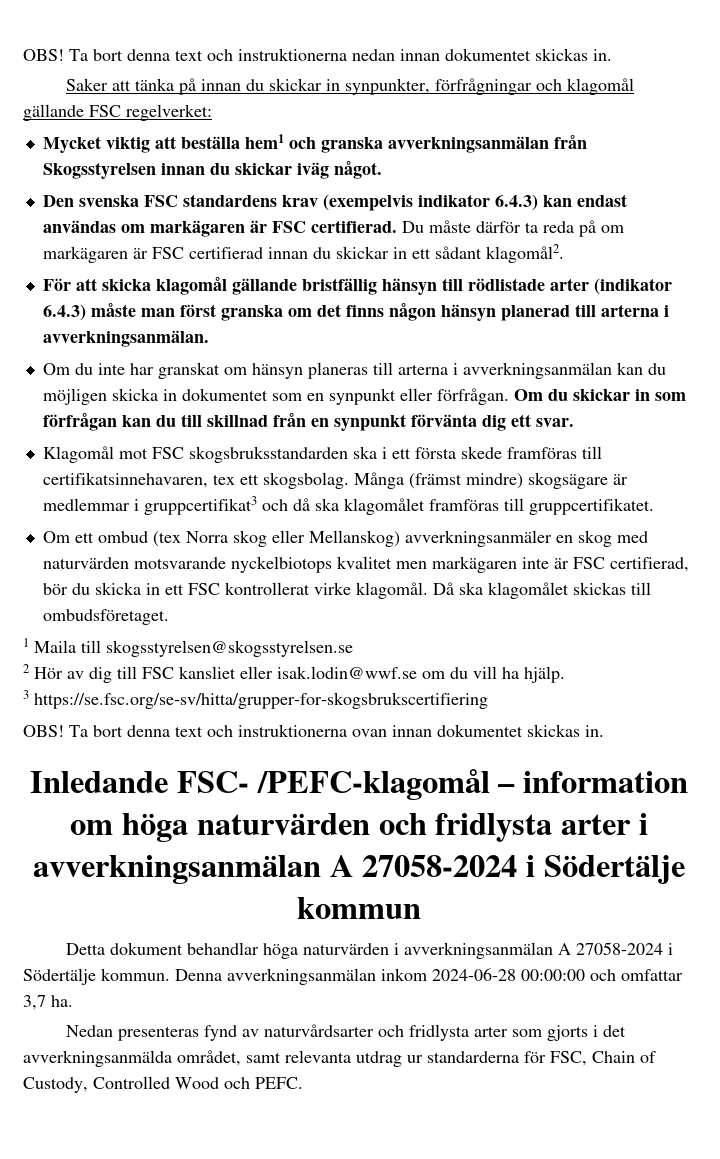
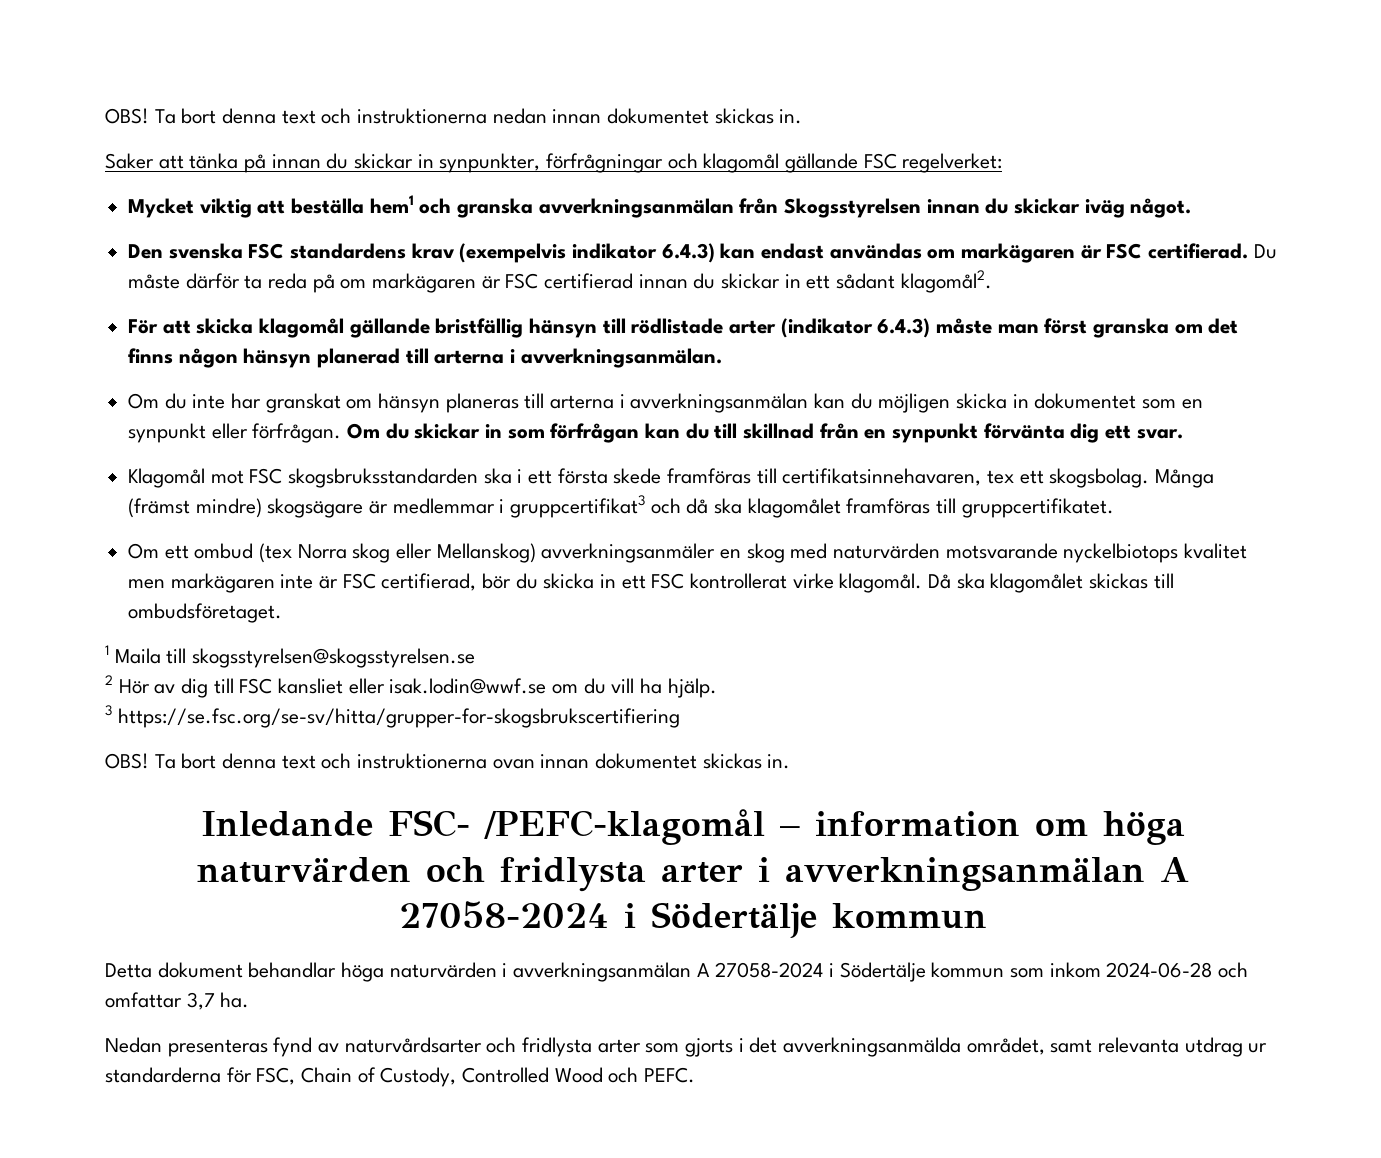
[101,968,376,985] kommun. Denna avverkningsanmälan -> [931,962,1045,978] kommun som
[521,969,585,981] 00:00:00 -> (1213, 970) none

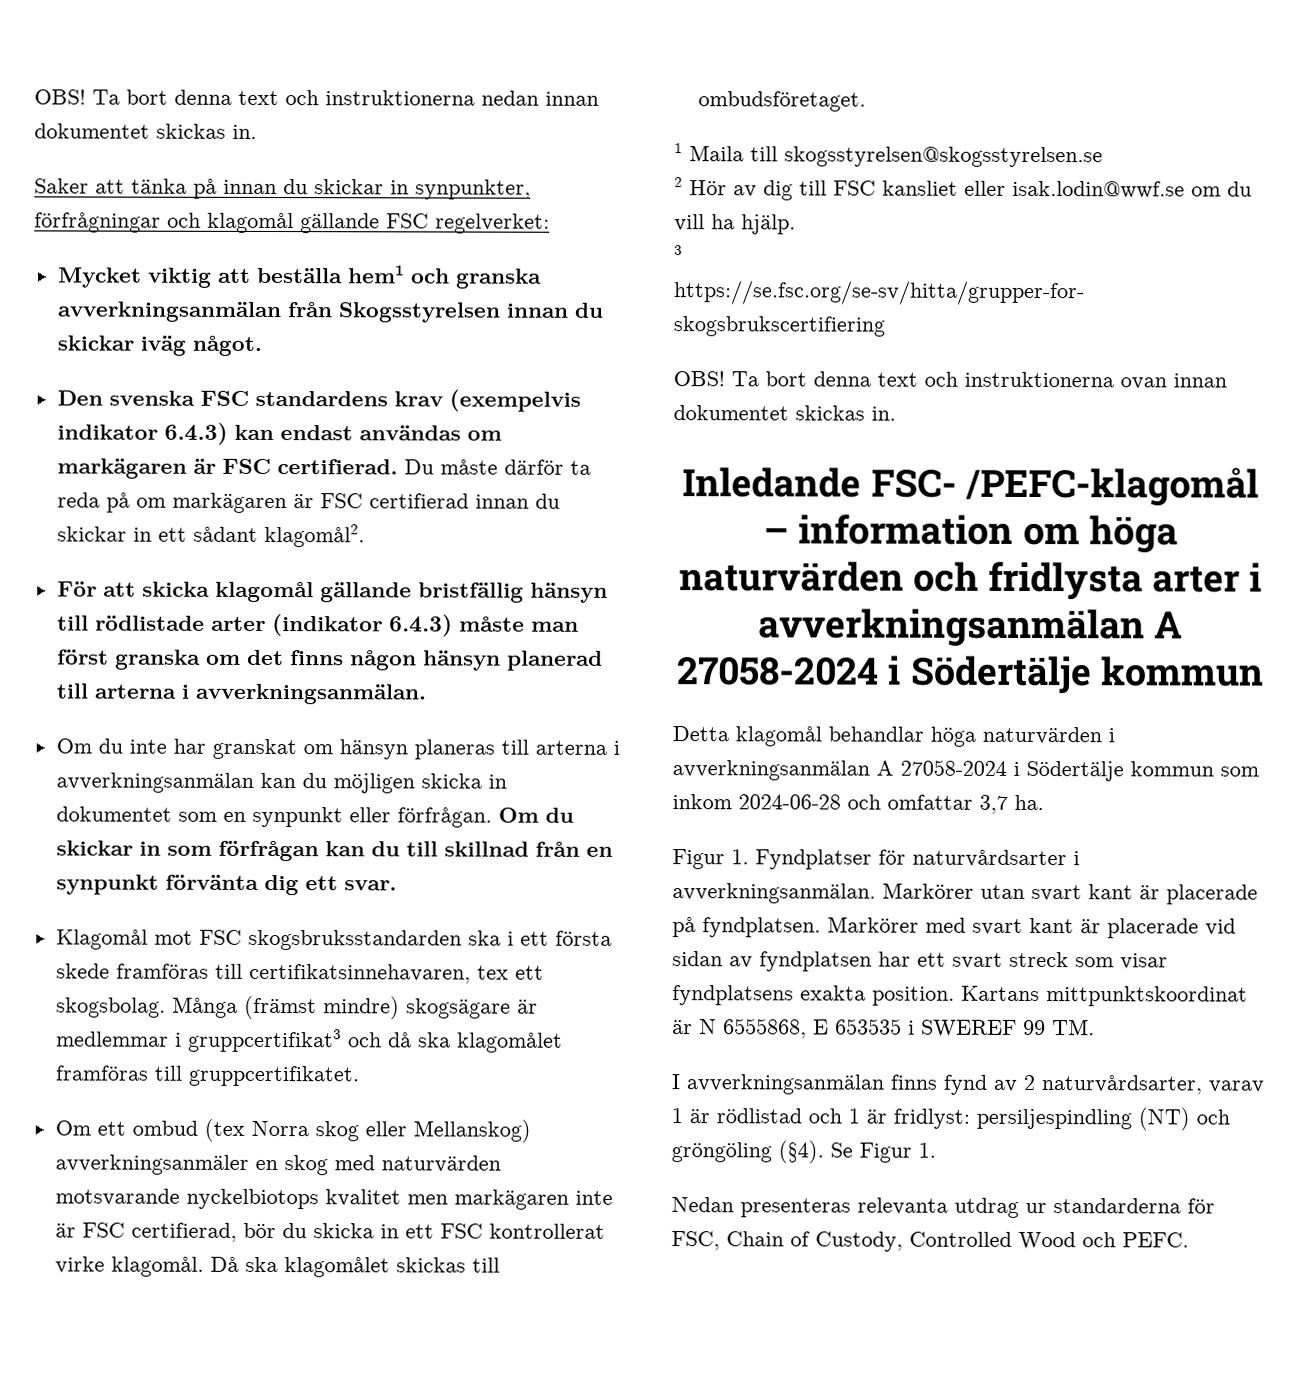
[157,962,243,978] dokument -> [735,726,822,747] klagomål
[105,1037,1093,1057] Nedan presenteras fynd av naturvårdsarter och fridlysta arter som gjorts i det avverkningsanmälda området, samt -> [672,849,1080,870] [672,882,1258,905] [672,916,1236,939] [672,951,1168,972] [672,985,1248,1007] [672,1018,1095,1039] [671,1074,1264,1095] [671,1107,1230,1131] [671,1140,936,1164] [671,1197,851,1218] Figur 1. Fyndplatser för naturvårdsarter i avverkningsanmälan. Markörer utan svart kant är placerade på fyndplatsen. Markörer med svart kant är placerade vid sidan av fyndplatsen har ett svart streck som visar fyndplatsens exakta position. Kartans mittpunktskoordinat är N 6555868, E 653535 i SWEREF 99 TM. // I avverkningsanmälan finns fynd av 2 naturvårdsarter, varav 1 är rödlistad och 1 är fridlyst: persiljespindling (NT) och gröngöling (§4). Se Figur 1. // Nedan presenteras

